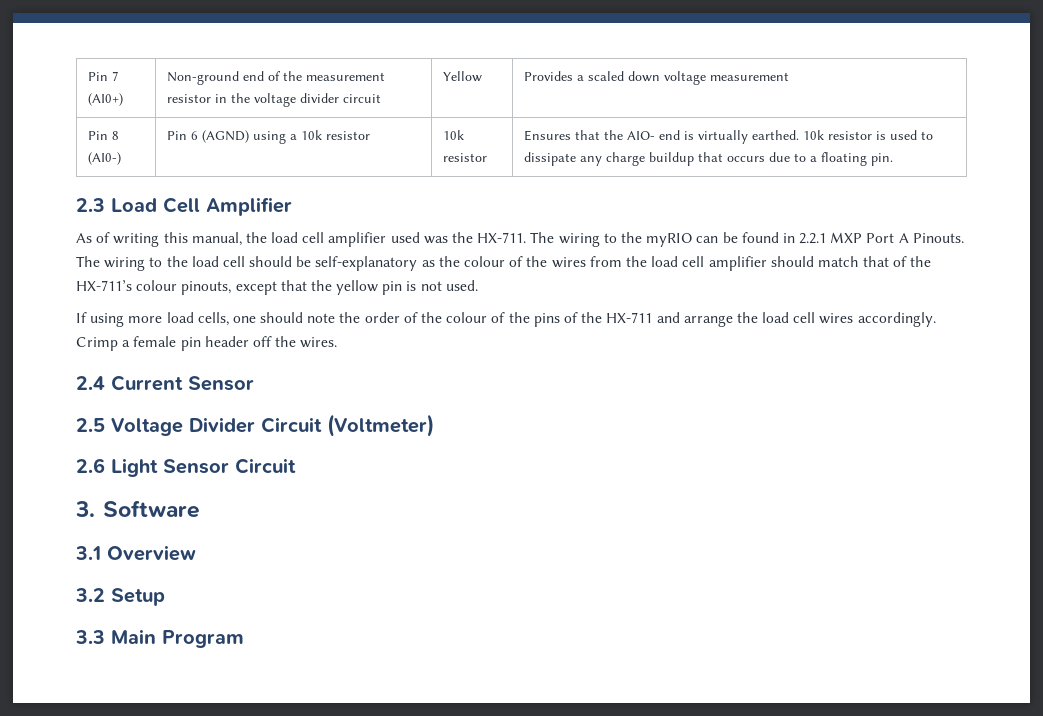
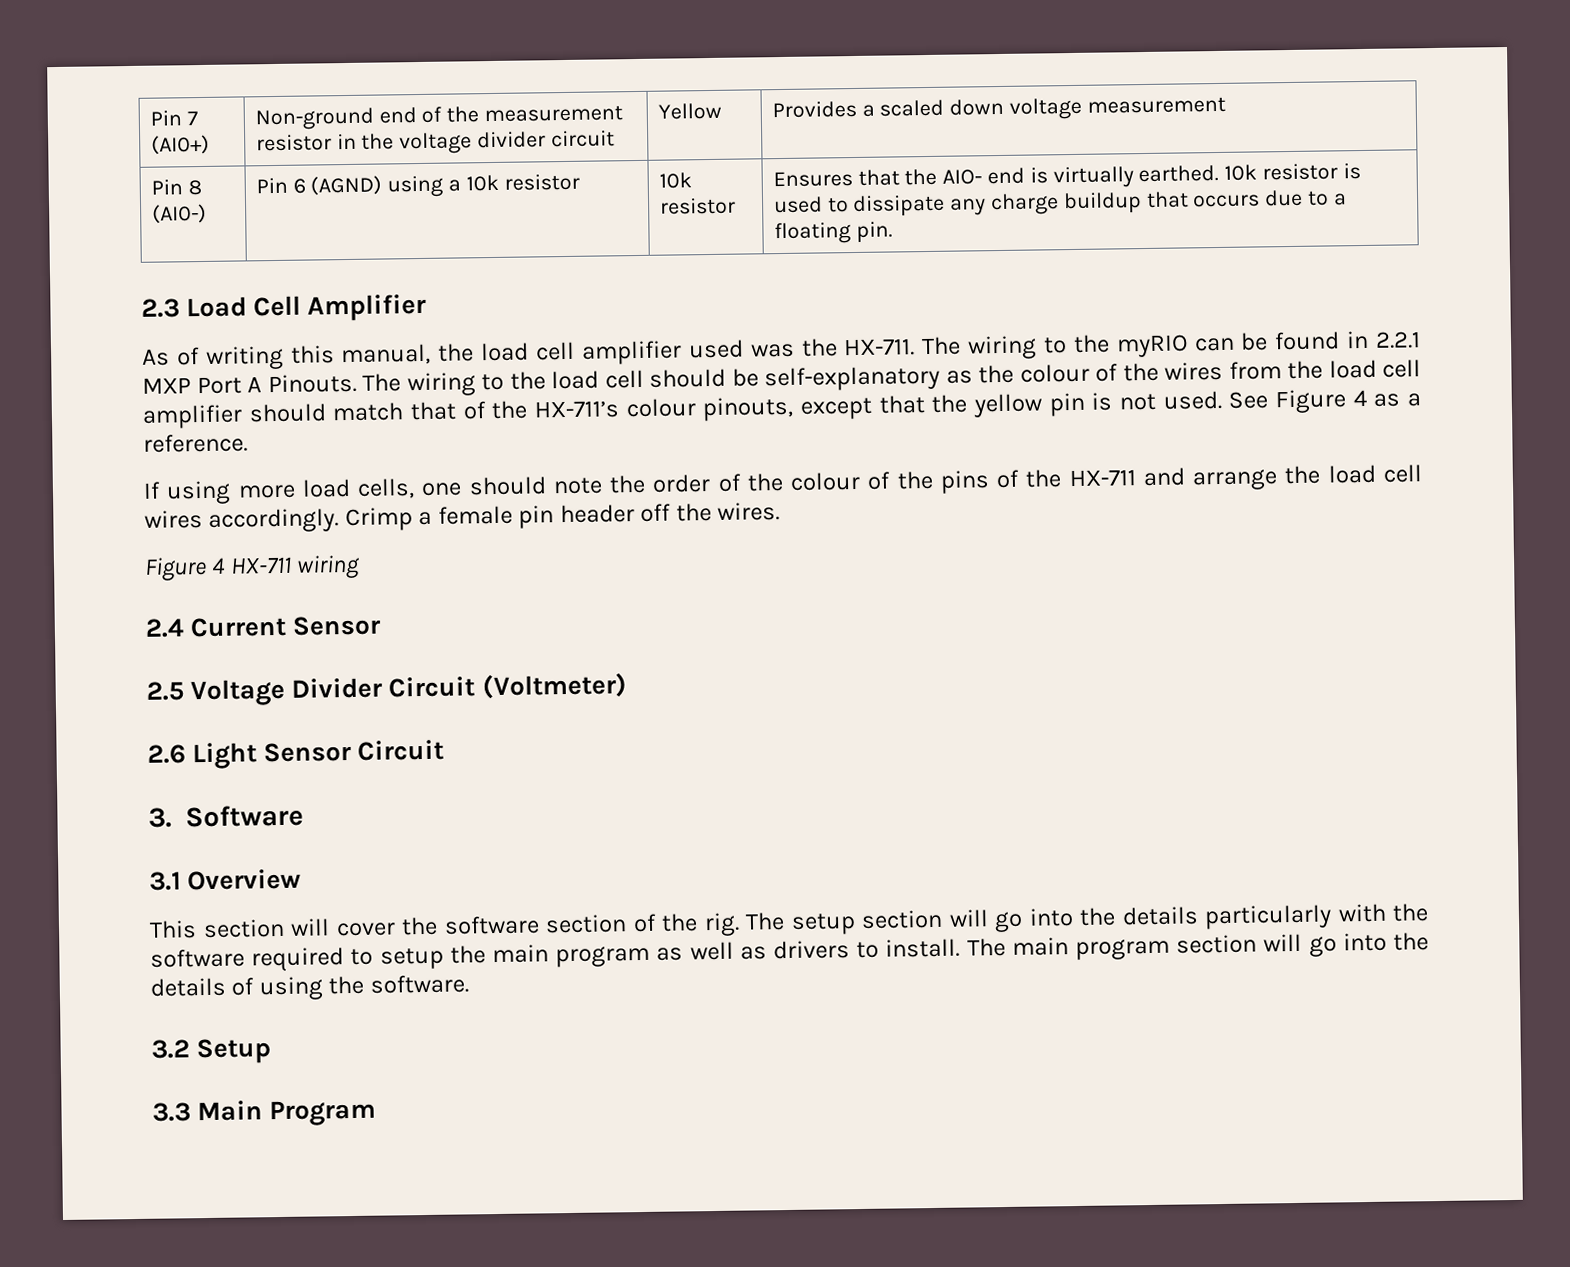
(478, 285) none -> [1228,389,1422,414] [143,433,248,453] See Figure 4 as a reference.
(338, 342) none -> [144,554,361,581] // Figure 4 HX-711 wiring
(196, 553) none -> [149,903,1429,939] [150,932,1430,972] [150,974,469,1001] // This section will cover the software section of the rig. The setup section will go into the details particularly with the software required to setup the main program as well as drivers to install. The main program section will go into the details of using the software.

